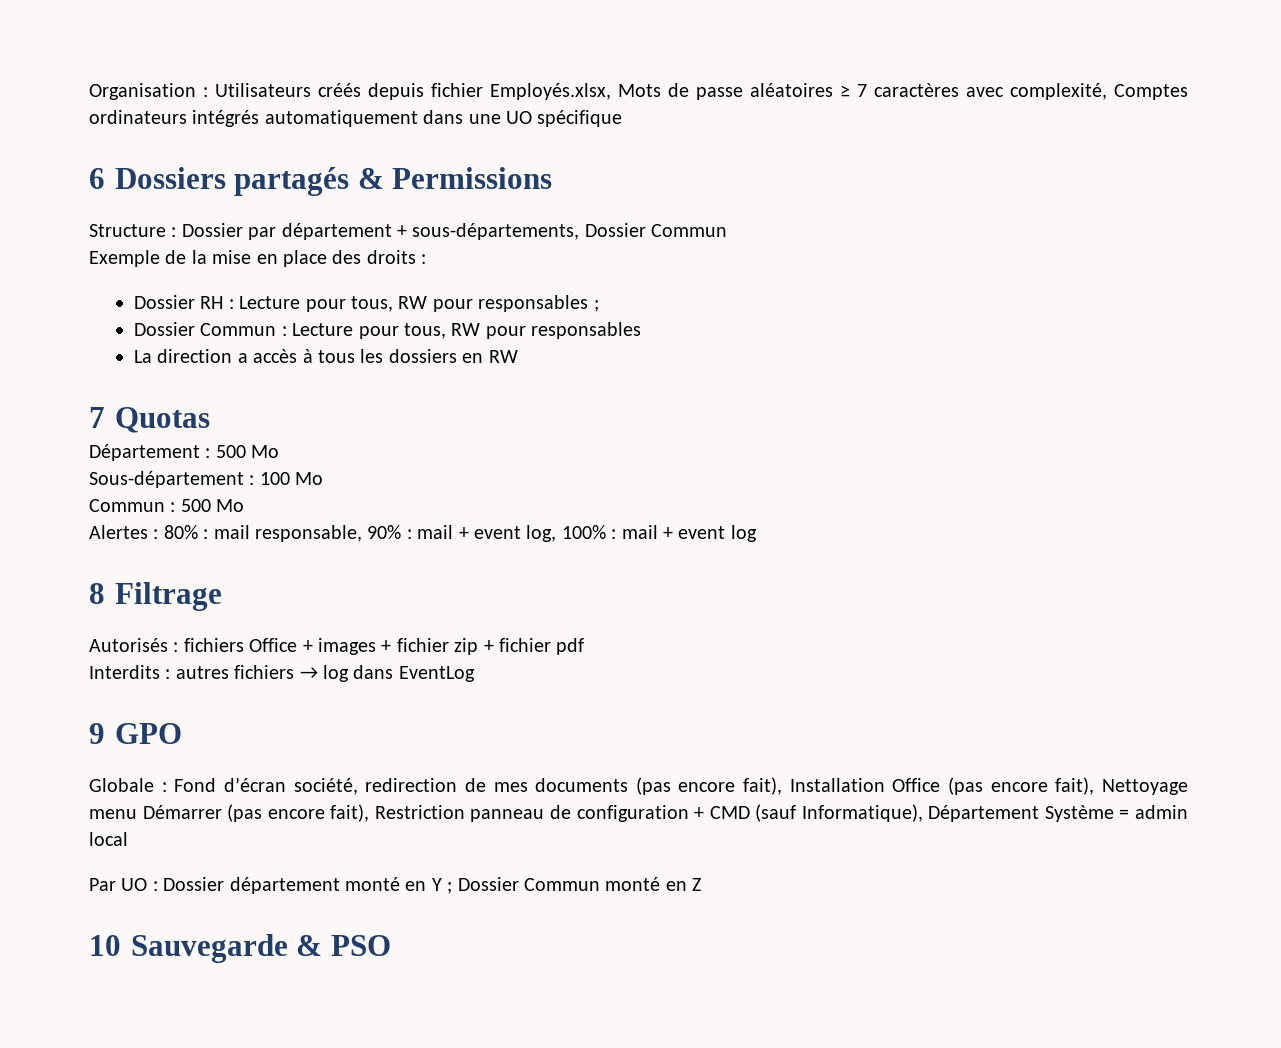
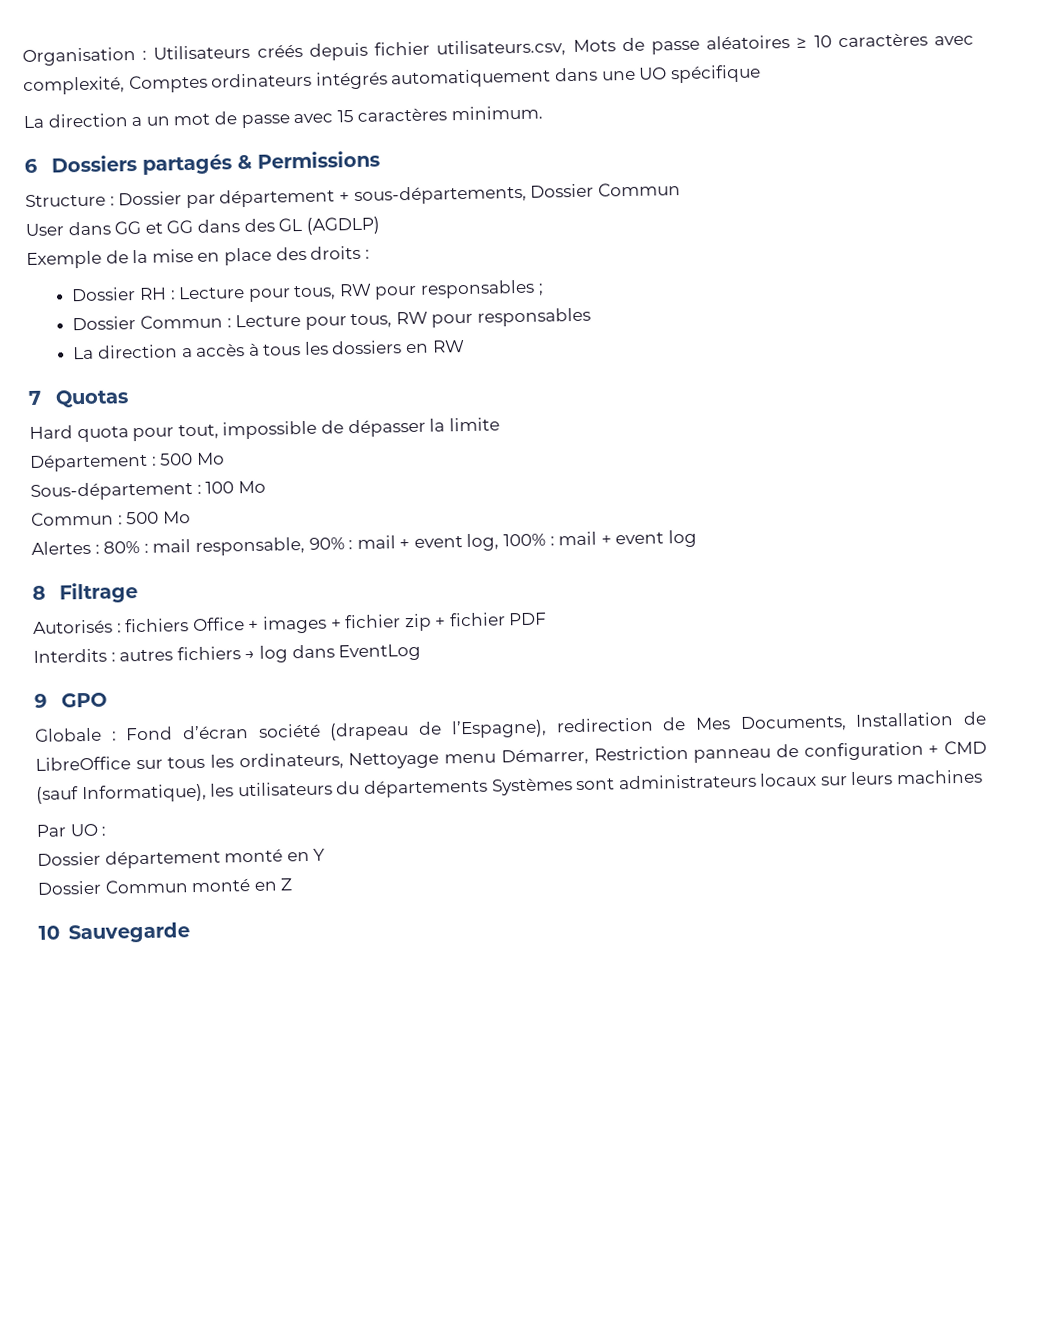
[490,83,611,100] Employés.xlsx, -> [436,39,567,58] utilisateurs.csv,
[857,84,867,97] 7 -> [813,35,832,48] 10
(623, 118) none -> [23,105,543,129] // La direction a un mot de passe avec 15 caractères minimum.
(728, 230) none -> [25,216,380,237] // User dans GG et GG dans des GL (AGDLP)
(210, 420) none -> [29,417,500,443] // Hard quota pour tout, impossible de dépasser la limite
[556,638,585,655] pdf -> [508,612,548,626] PDF
[293,777,1188,795] [89,804,370,822] société, redirection de mes documents (pas encore fait), Installation Office (pas encore fait), Nettoyage menu Démarrer (pas encore fait), -> [257,711,988,741] [35,747,589,771] société (drapeau de l’Espagne), redirection de Mes Documents, Installation de LibreOffice sur tous les ordinateurs, Nettoyage menu Démarrer,
[928,805,1188,822] [89,832,128,846] Département Système = admin local -> [210,769,984,798] les utilisateurs du départements Systèmes sont administrateurs locaux sur leurs machines
(158, 886) none -> (107, 831) //
[447,882,453,894] ; -> (326, 854) //
[296,935,391,956] & PSO -> (190, 933) none

